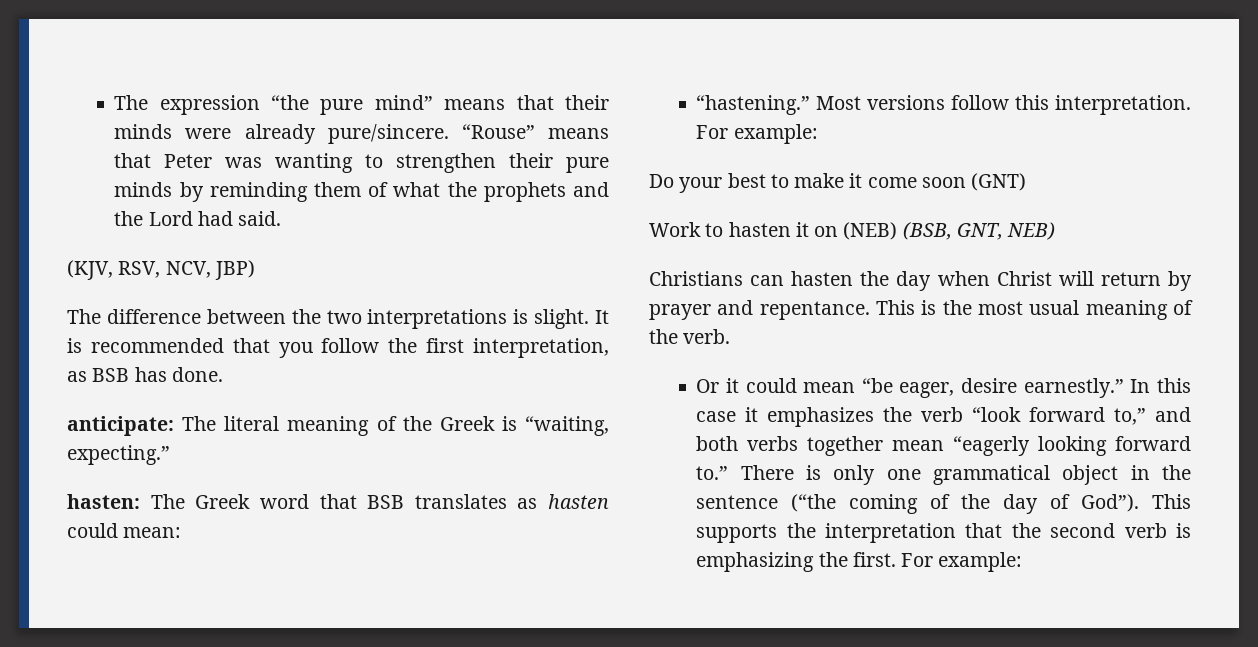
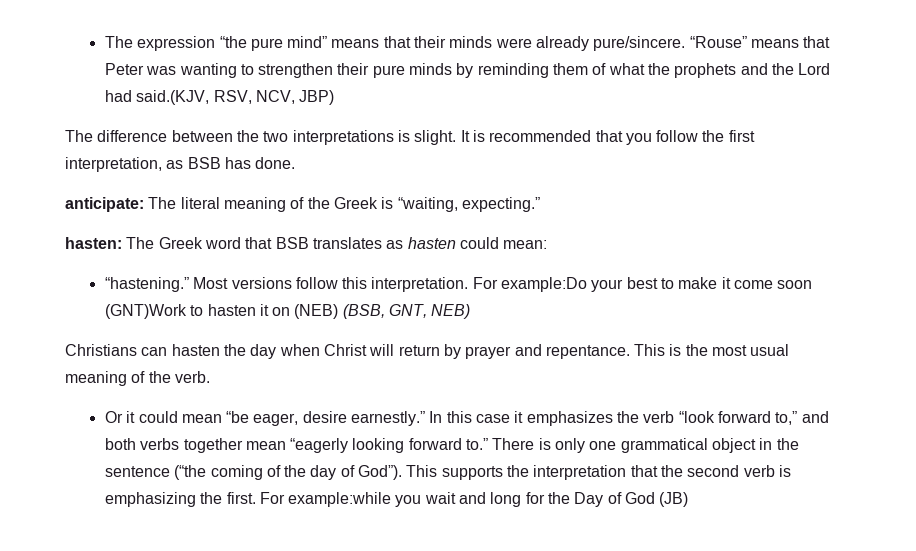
[238,211,282,226] [67,260,113,280] said. // (KJV, -> [136,90,210,105] said.(KJV,
[733,124,818,144] [649,174,674,188] example: // Do -> [501,277,588,292] example:Do
[971,173,1027,191] [649,222,701,237] (GNT) // Work -> [104,304,187,319] (GNT)Work
[938,552,1023,572] example: -> [288,492,689,507] example:while you wait and long for the Day of God (JB)

